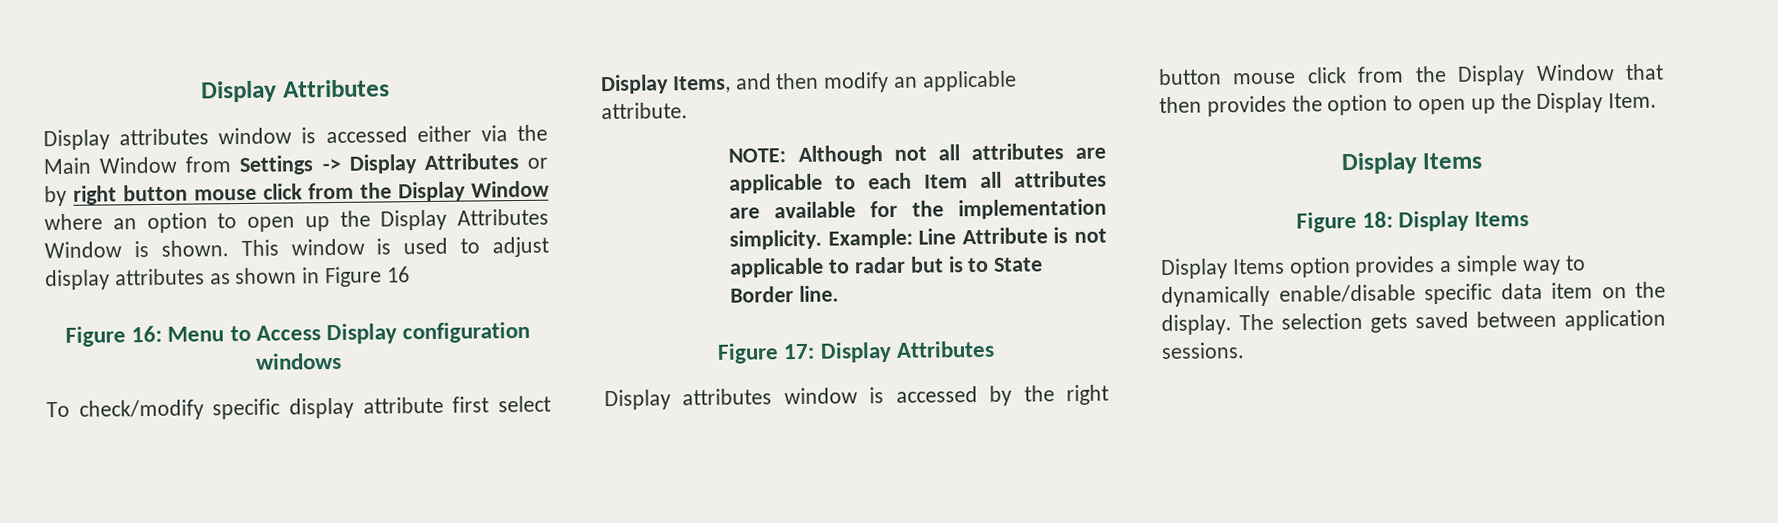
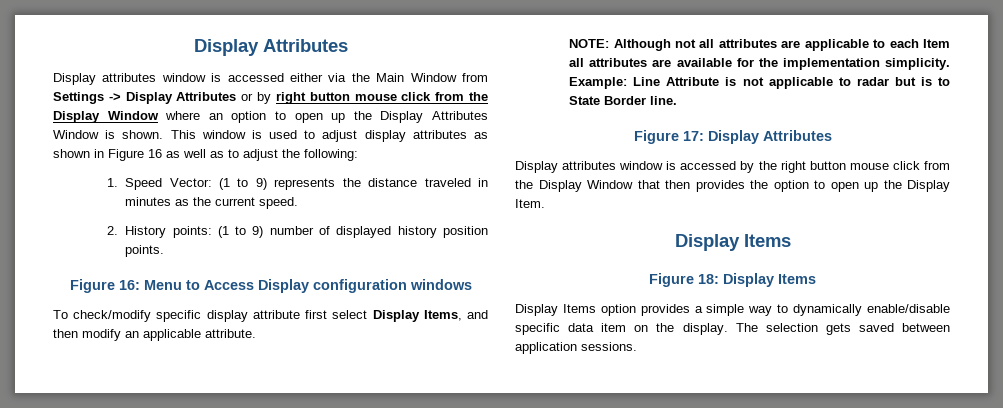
(410, 274) none -> [166,149,358,161] [107,178,488,190] [125,197,299,209] [107,226,488,238] [125,245,165,257] as well as to adjust the following: // 1. Speed Vector: (1 to 9) represents the distance traveled in minutes as the current speed. // 2. History points: (1 to 9) number of displayed history position points.

